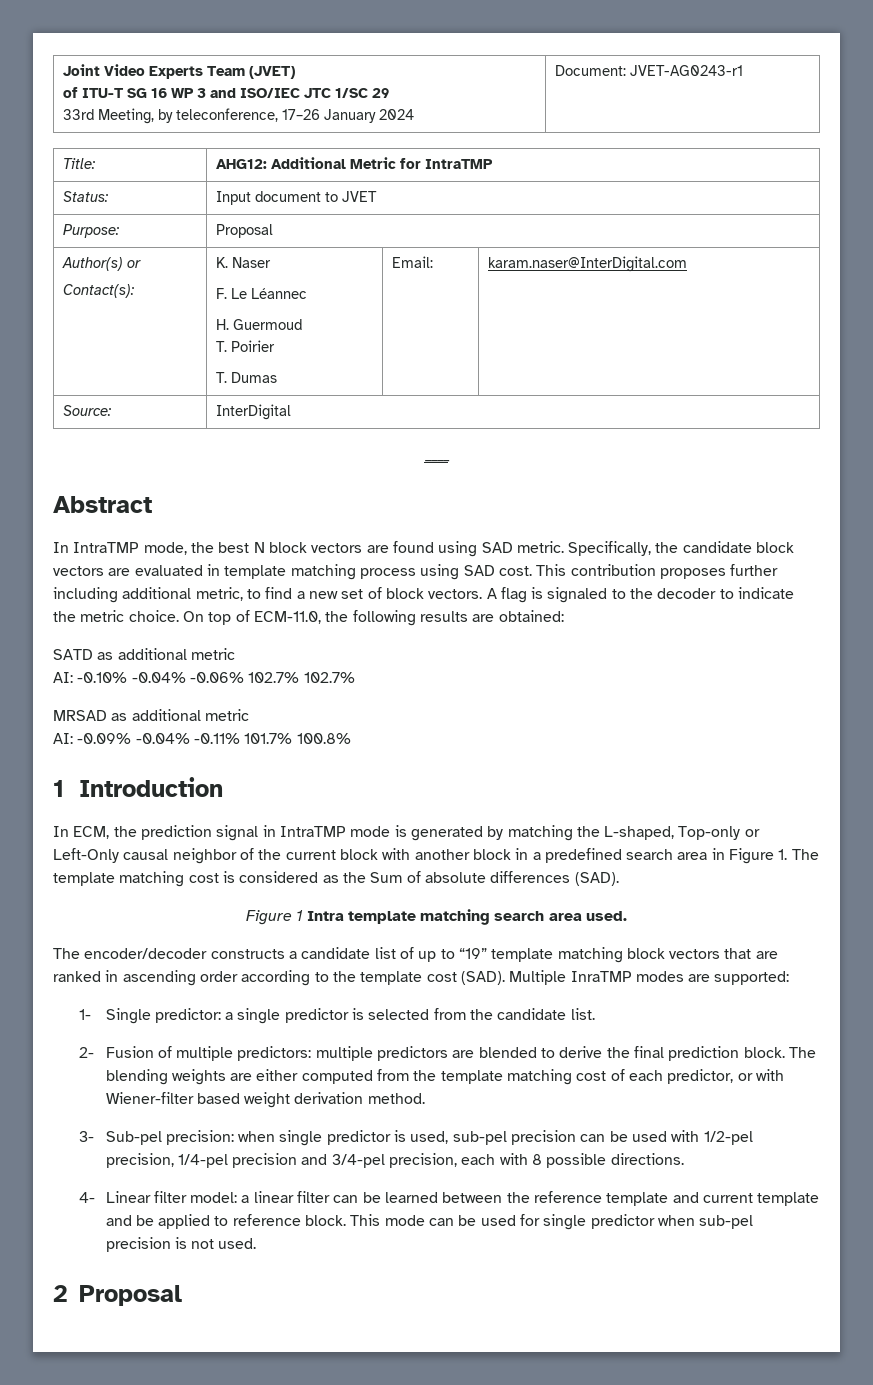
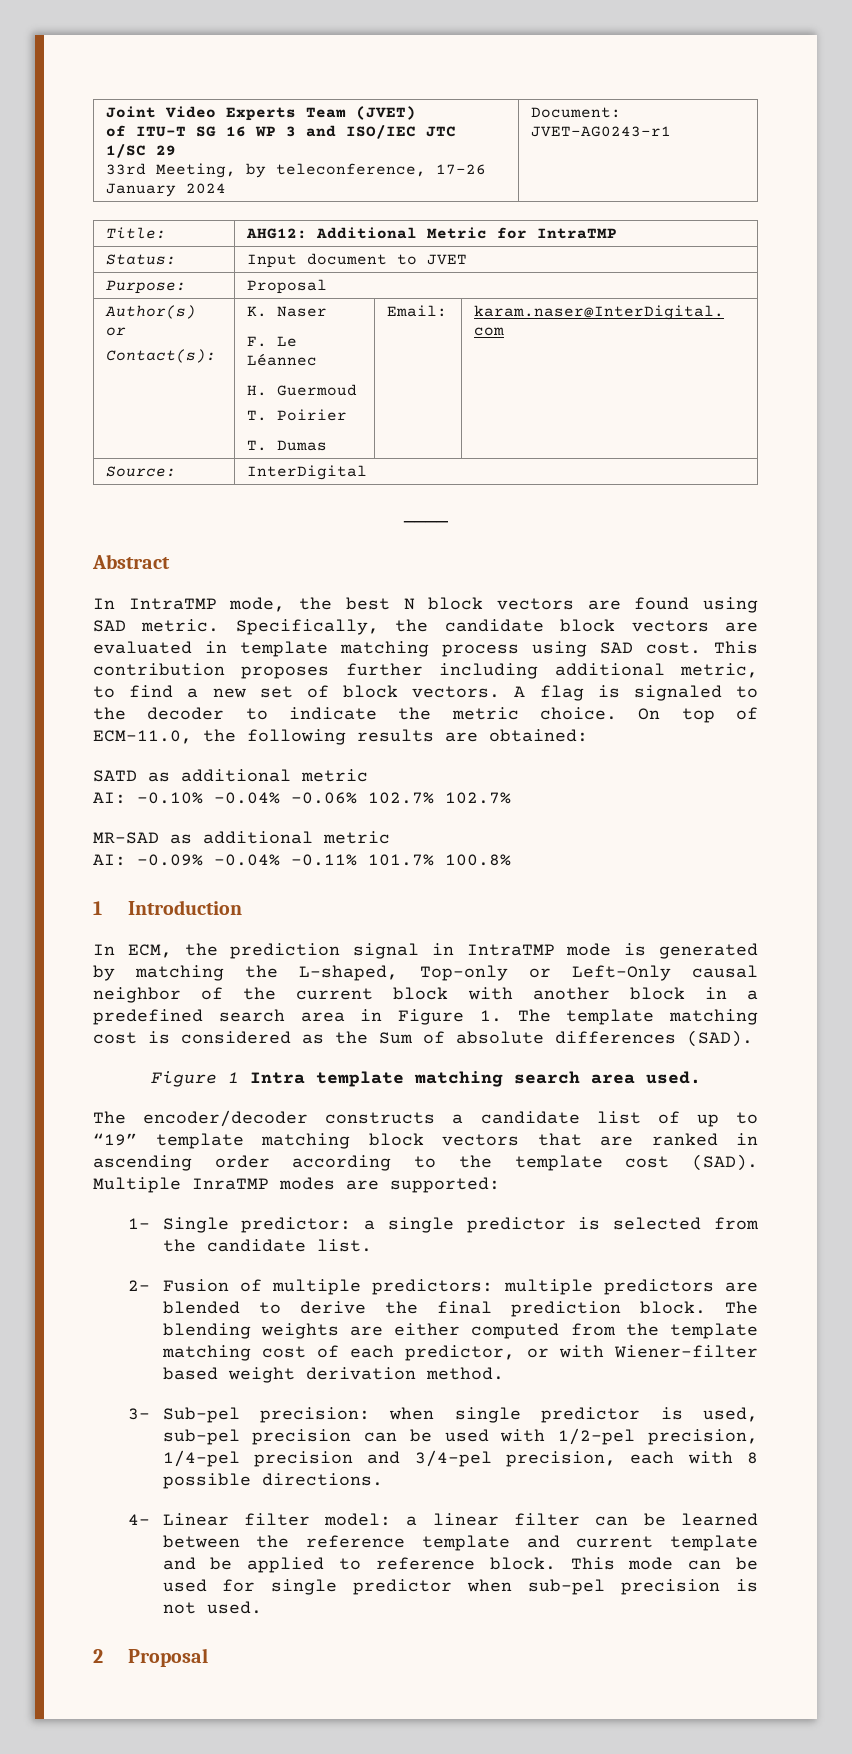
[53,710,107,721] MRSAD -> [93,832,159,844] MR-SAD

